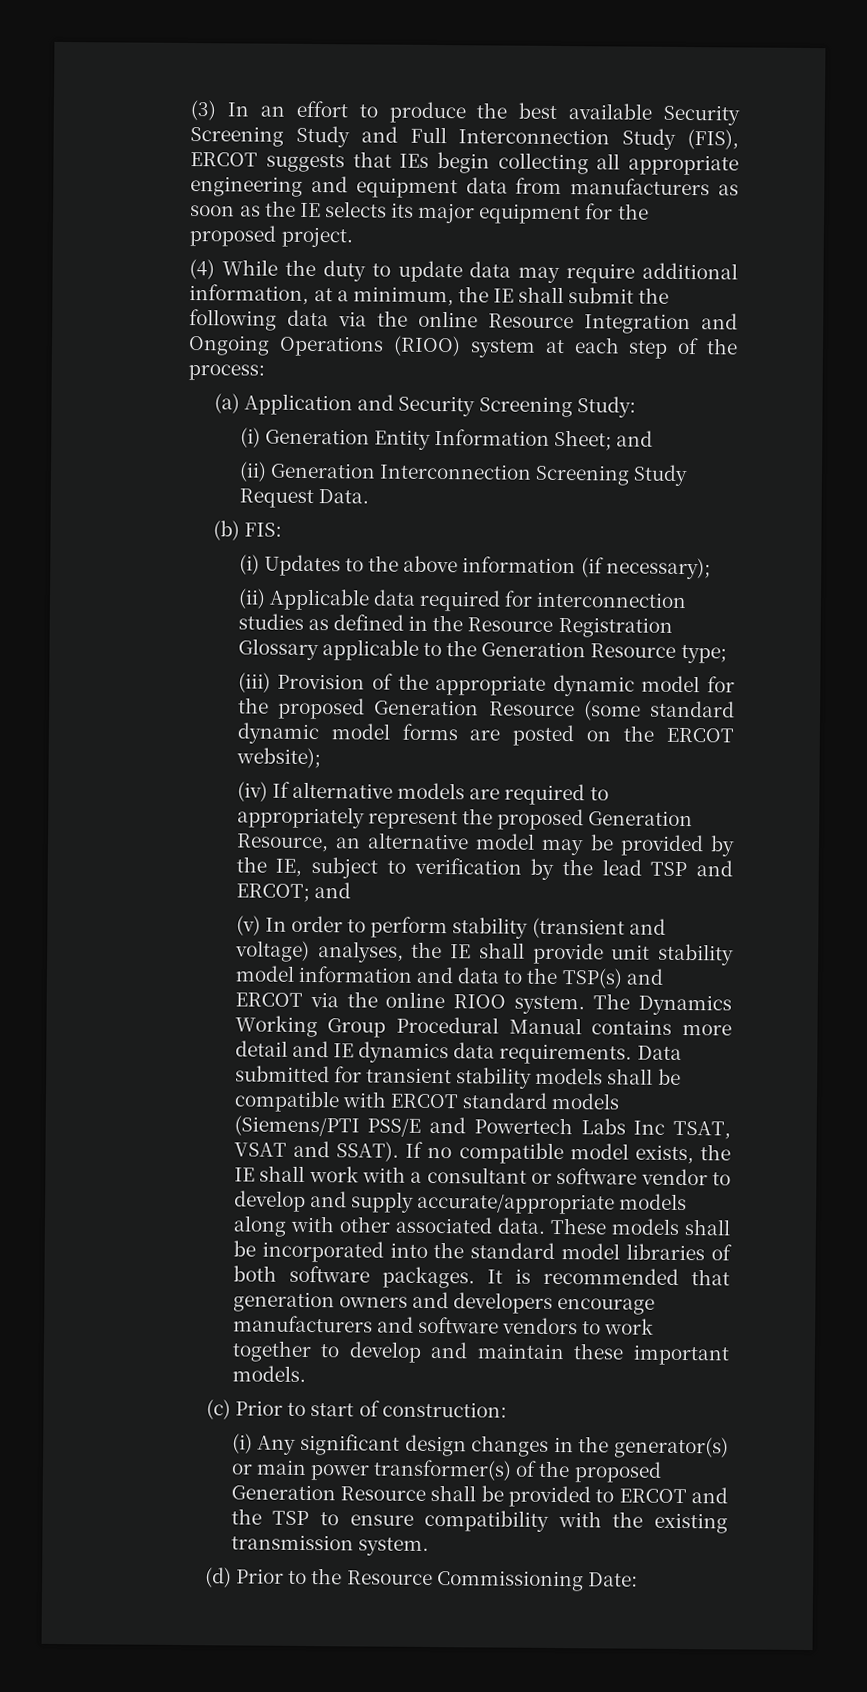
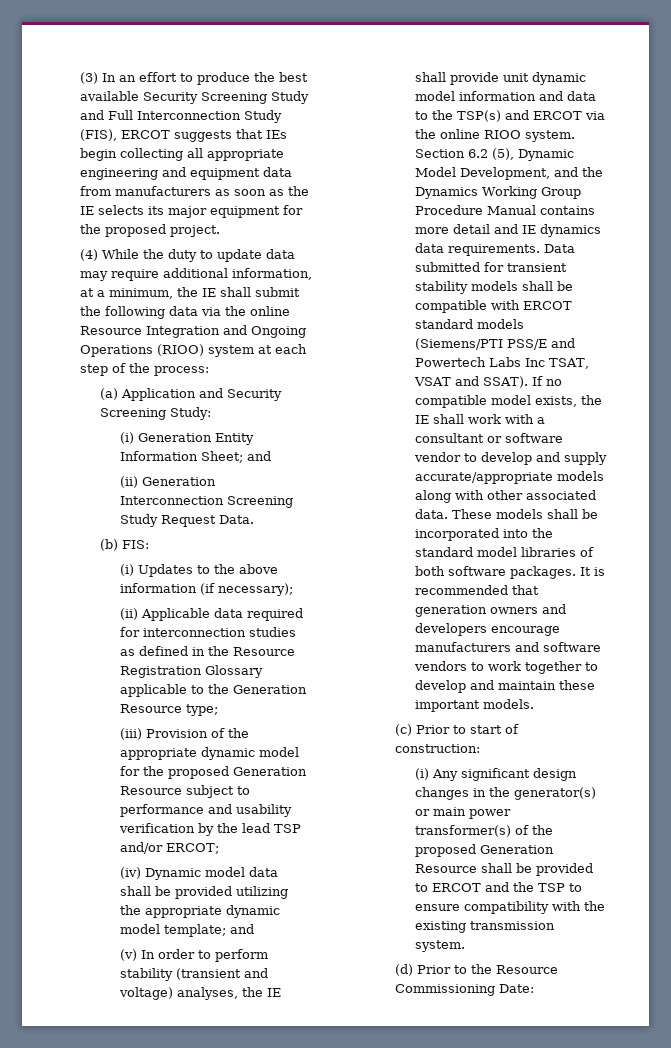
[583,700,735,721] [236,722,734,747] [235,747,321,769] [236,781,609,806] [236,806,694,831] [235,832,735,857] [235,856,406,879] (some standard dynamic model forms are posted on the ERCOT website); // (iv) If alternative models are required to appropriately represent the proposed Generation Resource, an alternative model may be provided by the IE, subject to -> [186,785,251,798] [120,804,293,817] subject to performance and usability
[696,860,733,877] and -> [120,842,164,854] and/or
(310, 893) none -> [120,867,279,880] [120,886,289,899] [120,905,281,918] [120,924,227,937] // (iv) Dynamic model data shall be provided utilizing the appropriate dynamic model template;
[658,943,734,966] stability -> [532,72,587,85] dynamic
[593,993,631,1010] The -> [415,148,575,161] [415,167,604,180] Section 6.2 (5), Dynamic Model Development, and the
[396,1016,500,1034] Procedural -> [415,205,484,215] Procedure

